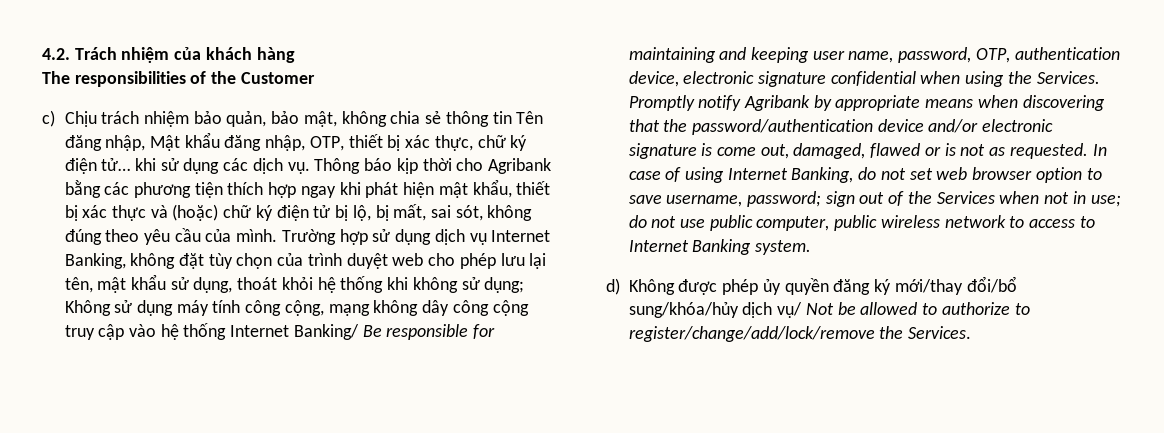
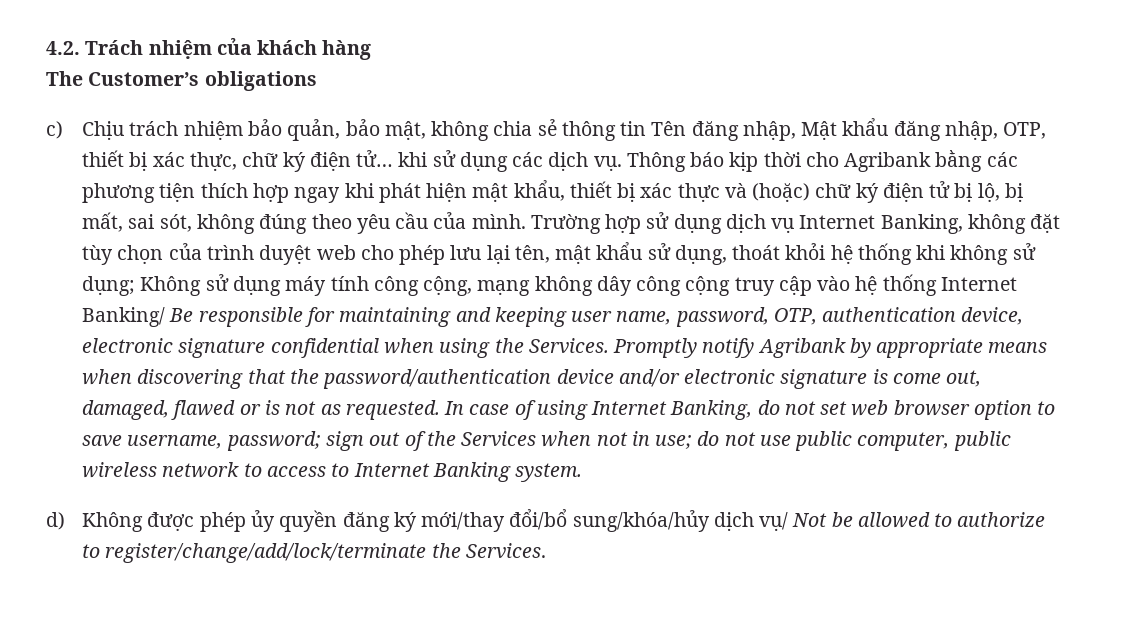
[74,71,315,87] responsibilities of the Customer -> [88,71,317,91] Customer’s obligations
[628,326,875,342] register/change/add/lock/remove -> [105,543,427,563] register/change/add/lock/terminate

